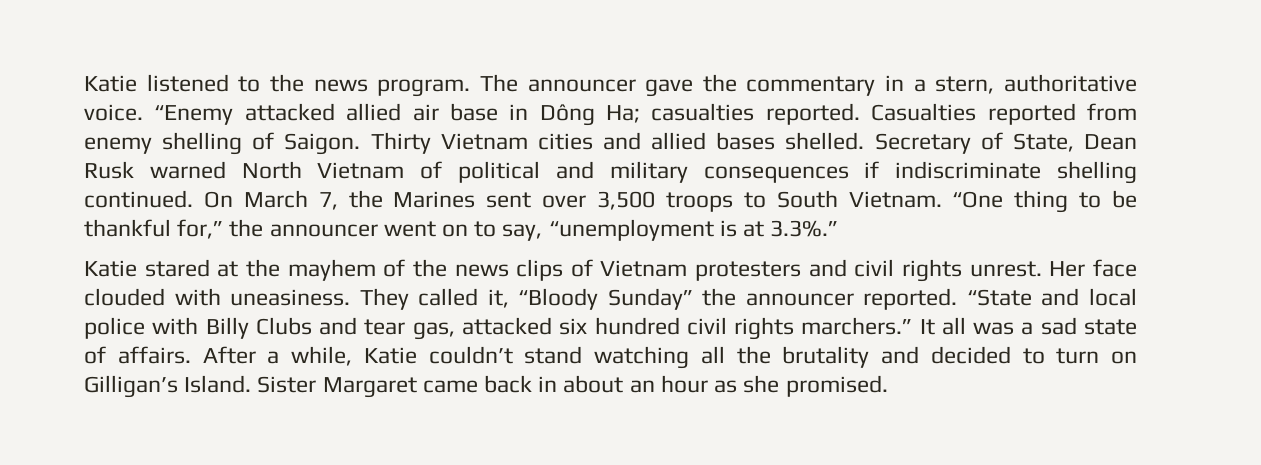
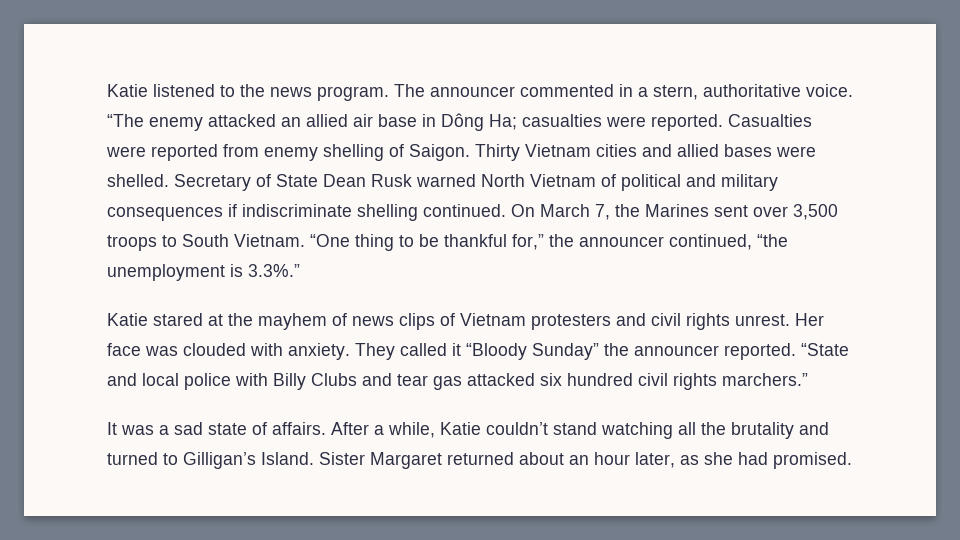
[645,74,876,97] gave the commentary -> [520,84,614,97] commented
[154,103,335,125] “Enemy attacked -> [107,114,301,131] “The enemy attacked an
(755, 112) none -> [606,116,646,127] were
(977, 112) none -> [106,146,146,157] were
(776, 141) none -> [776,146,816,157] were
[1012,133,1074,152] State, -> [276,174,318,187] State
[383,219,765,241] went on to say, “unemployment is at -> [669,234,788,250] [107,264,243,281] continued, “the unemployment is
[412,259,447,277] the -> (347, 319) none
(1137, 268) none -> [145,346,178,356] was
[230,289,351,306] uneasiness. -> [288,343,350,360] anxiety.
[487,289,509,308] it, -> [452,343,461,356] it
[412,322,455,340] gas, -> [433,376,462,390] gas
[919,317,966,335] It all -> [107,422,117,435] // It
[930,346,1137,364] decided to turn on -> [107,452,178,465] turned to
[422,375,558,393] came back in -> [447,452,514,465] returned
(708, 384) none -> [635,452,675,468] later,
(780, 384) none -> [738,452,768,465] had

